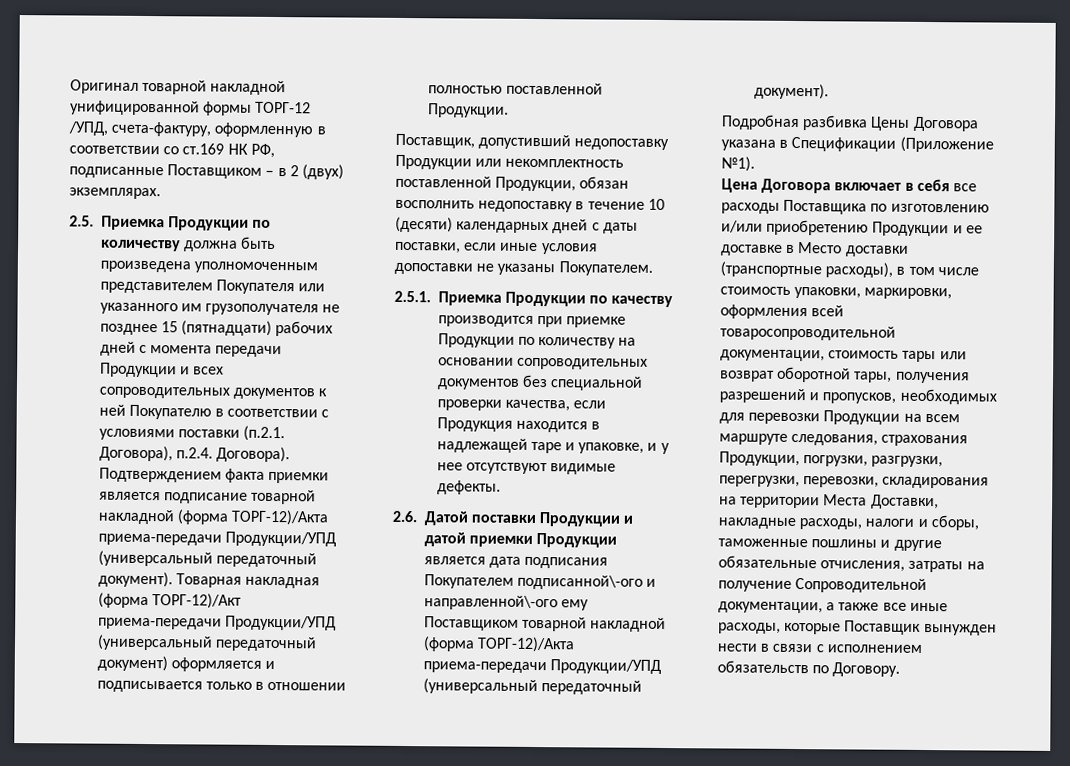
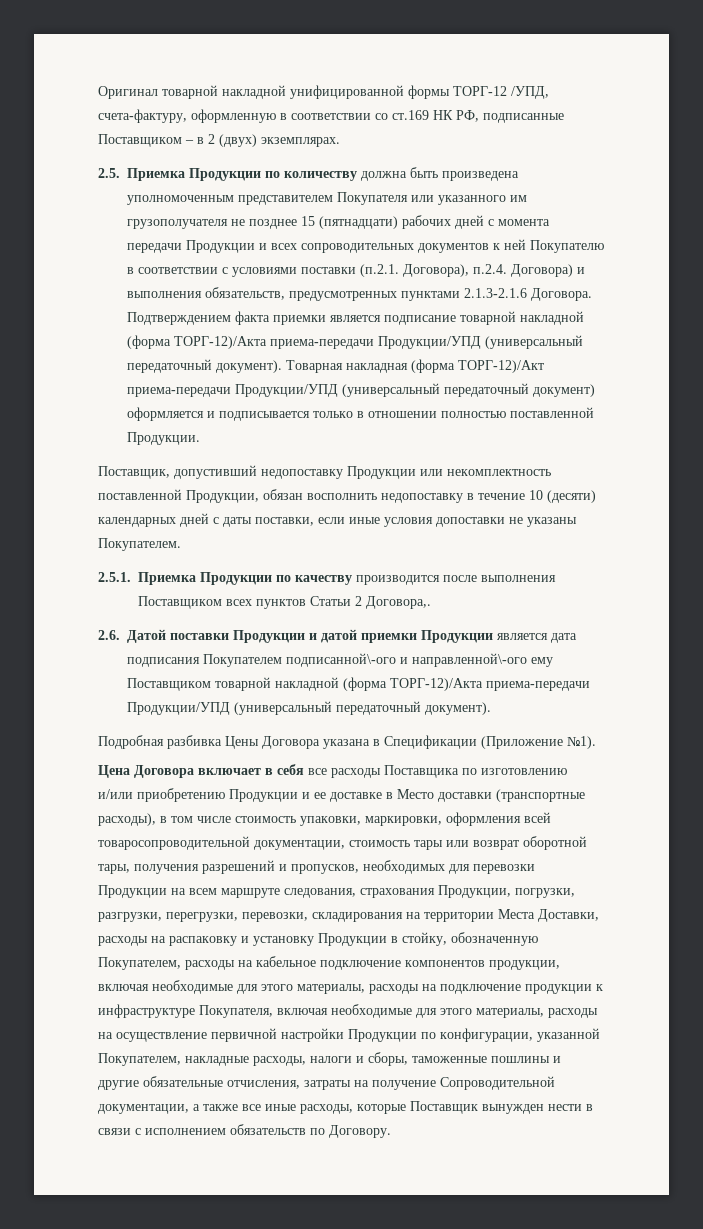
[216,446,291,463] Договора). -> [511,264,585,277] [127,287,592,301] Договора) и выполнения обязательств, предусмотренных пунктами 2.1.3-2.1.6 Договора.
[536,316,627,328] [437,333,637,349] [437,357,648,370] [436,374,644,391] [436,399,607,412] [436,417,601,433] [436,438,670,455] [436,462,617,475] [436,480,501,495] при приемке Продукции по количеству на основании сопроводительных документов без специальной проверки качества, если Продукция находится в надлежащей таре и упаковке, и у нее отсутствуют видимые дефекты. -> [443,575,556,582] [138,596,431,609] после выполнения Поставщиком всех пунктов Статьи 2 Договора,.
(939, 502) none -> [98,932,538,946] [98,956,560,970] [98,980,603,994] [98,1004,598,1018] [98,1028,600,1042] [98,1053,181,1066] расходы на распаковку и установку Продукции в стойку, обозначенную Покупателем, расходы на кабельное подключение компонентов продукции, включая необходимые для этого материалы, расходы на подключение продукции к инфраструктуре Покупателя, включая необходимые для этого материалы, расходы на осуществление первичной настройки Продукции по конфигурации, указанной Покупателем,

